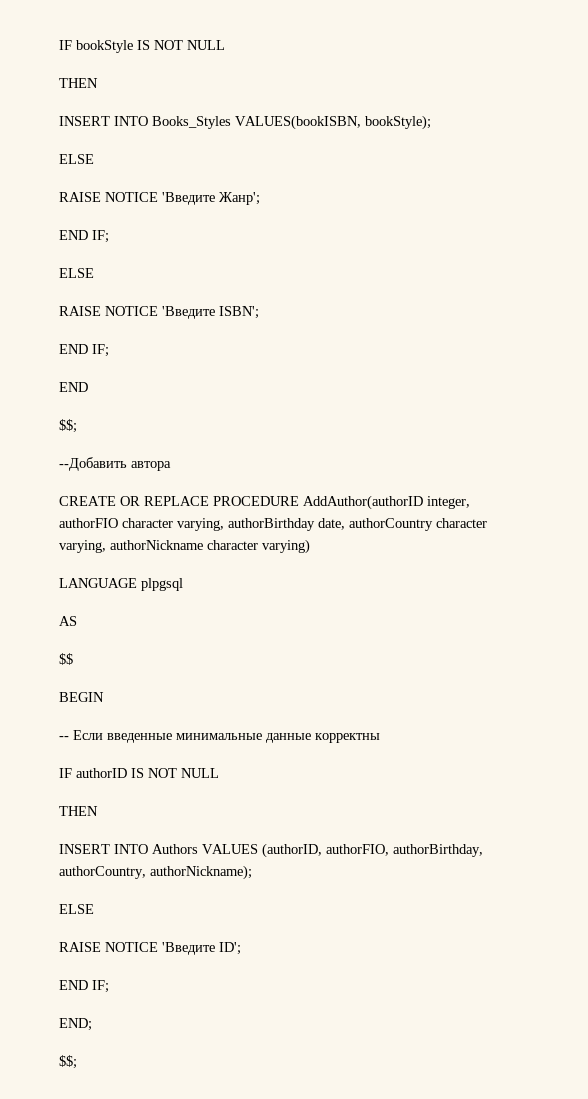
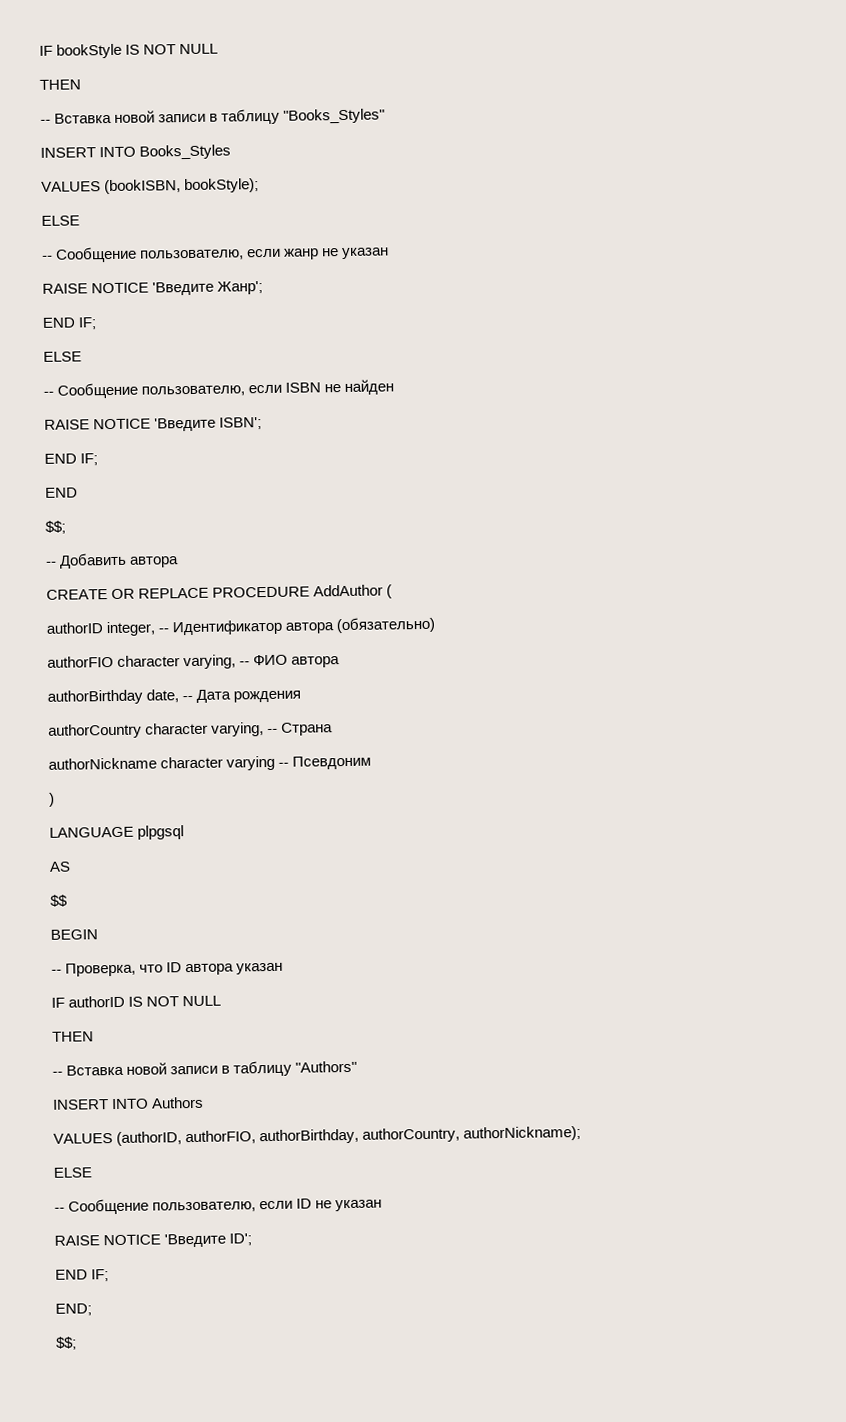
(98, 83) none -> [40,108,386,125] // -- Вставка новой записи в таблицу "Books_Styles"
[235,115,361,130] VALUES(bookISBN, -> [41,179,182,195] // VALUES (bookISBN,
(94, 159) none -> [42,246,390,263] // -- Сообщение пользователю, если жанр не указан
(94, 273) none -> [43,379,395,399] // -- Сообщение пользователю, если ISBN не найден
[59,457,127,471] --Добавить -> [46,552,128,569] -- Добавить
[303,495,470,510] [59,518,487,531] [59,539,310,554] AddAuthor(authorID integer, authorFIO character varying, authorBirthday date, authorCountry character varying, authorNickname character varying) -> [313,584,393,599] [46,616,436,637] [47,654,341,670] [47,689,302,705] [48,722,334,739] [48,755,372,771] [49,792,55,807] AddAuthor ( // authorID integer, -- Идентификатор автора (обязательно) // authorFIO character varying, -- ФИО автора // authorBirthday date, -- Дата рождения // authorCountry character varying, -- Страна // authorNickname character varying -- Псевдоним // )
[73,730,380,743] Если введенные минимальные данные корректны -> [65,962,284,977] Проверка, что ID автора указан
(98, 811) none -> [52,1060,358,1077] // -- Вставка новой записи в таблицу "Authors"
(198, 849) none -> (205, 1102) //
(94, 909) none -> [54,1198,383,1215] // -- Сообщение пользователю, если ID не указан

